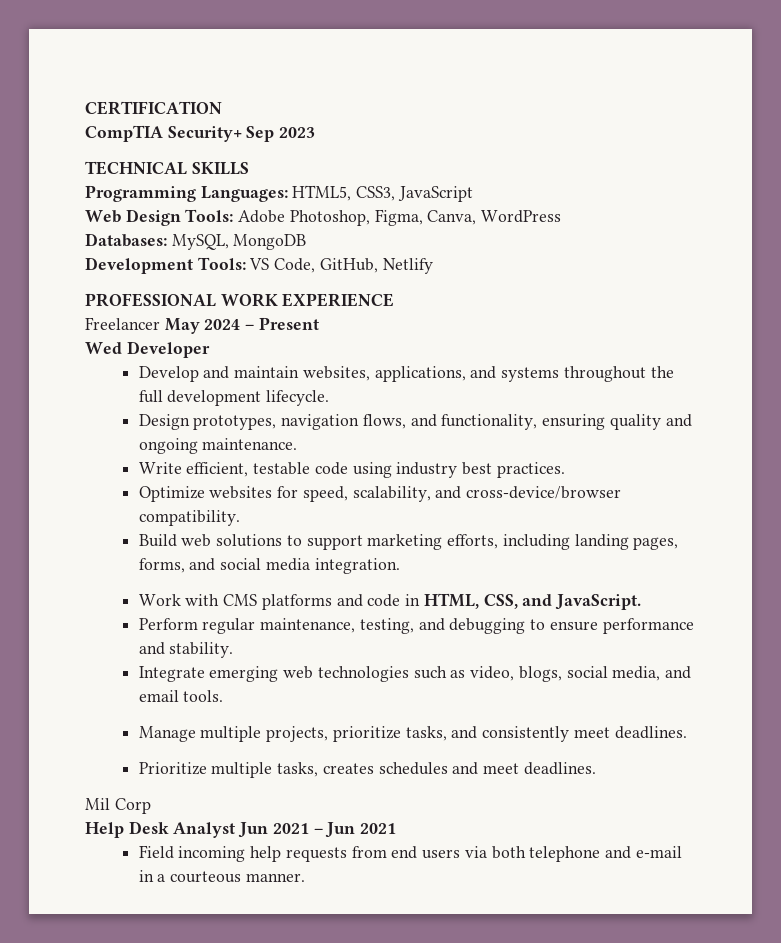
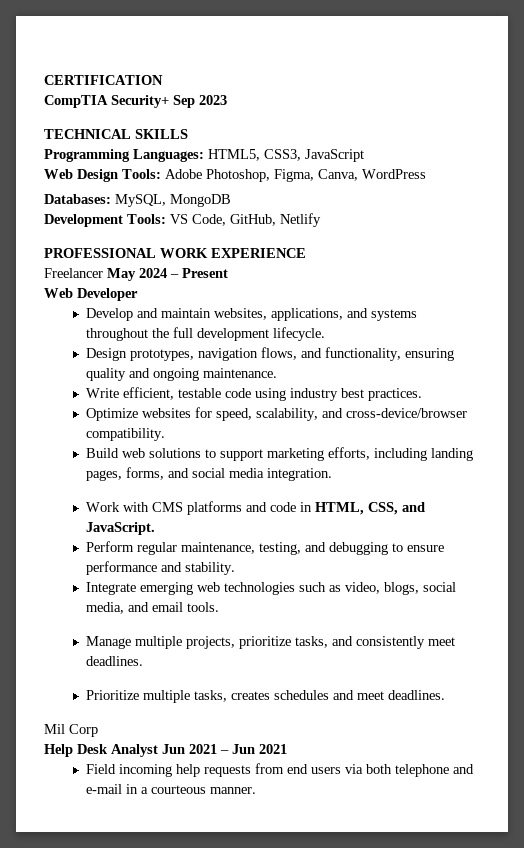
[85,342,122,354] Wed -> [44,288,73,298] Web

